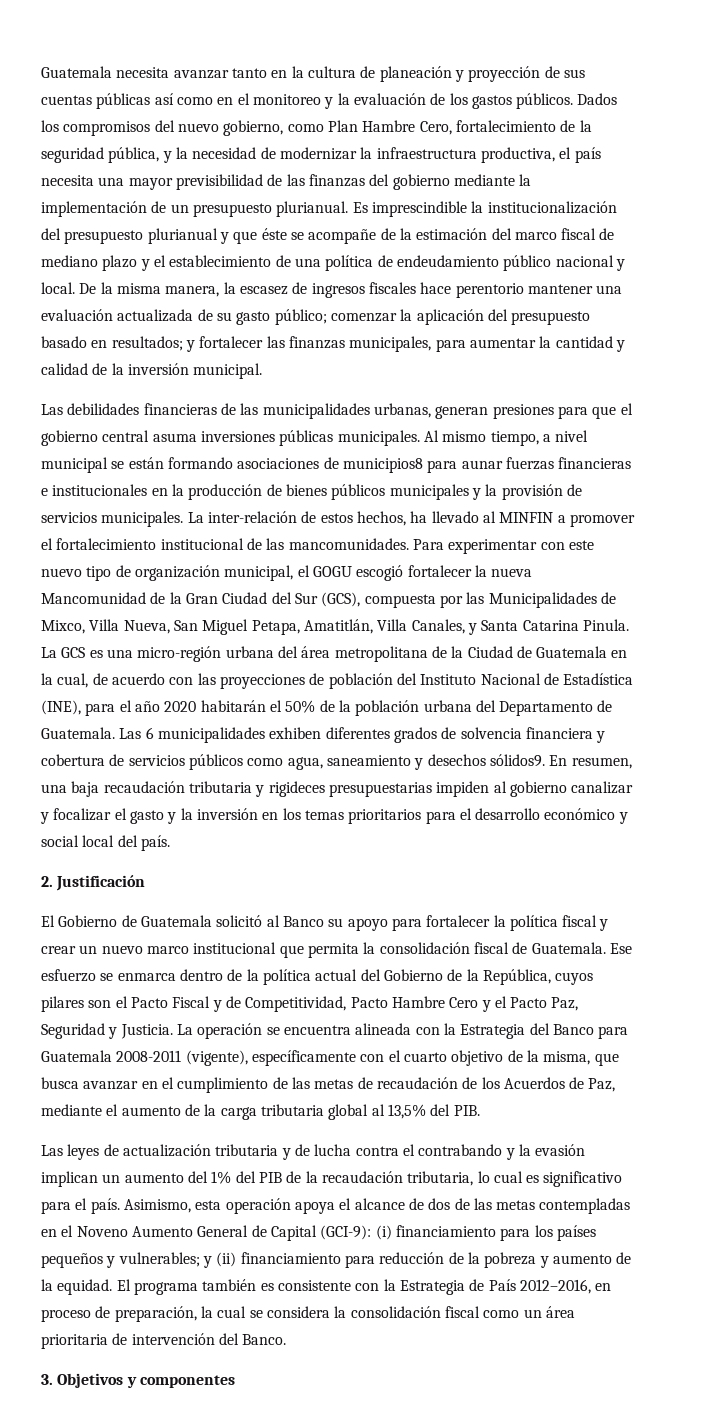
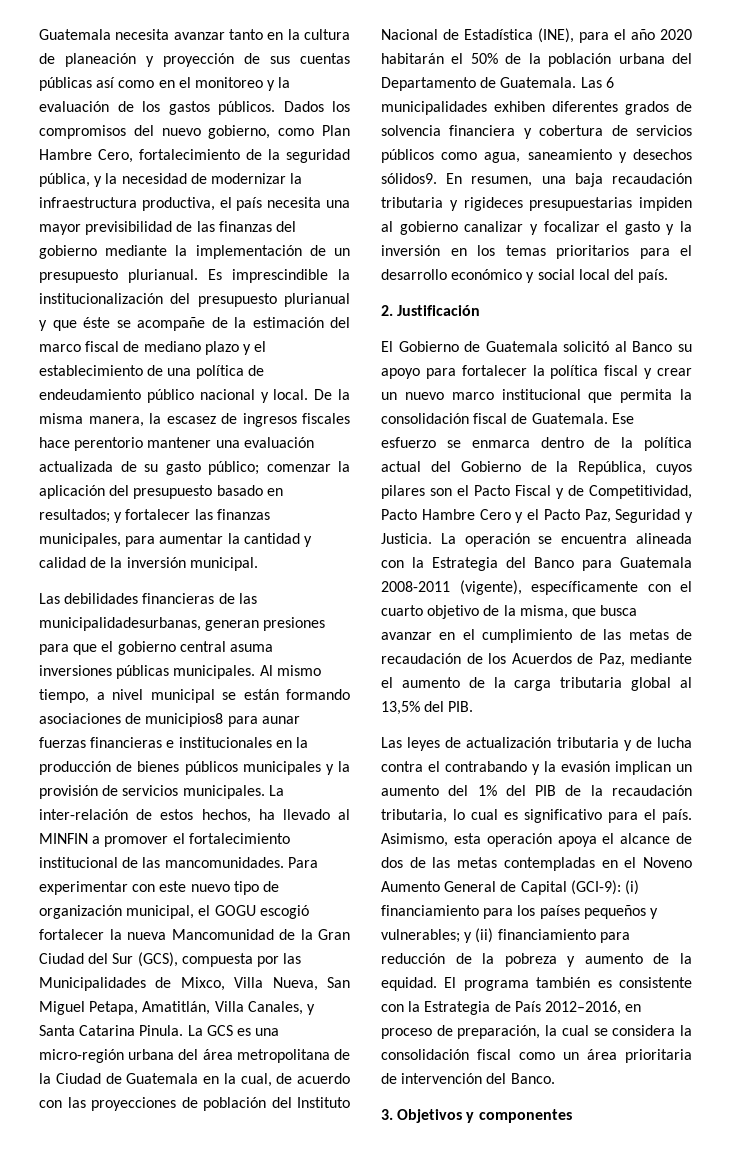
[262,403,431,419] municipalidades urbanas, -> [39,617,201,631] municipalidadesurbanas,

